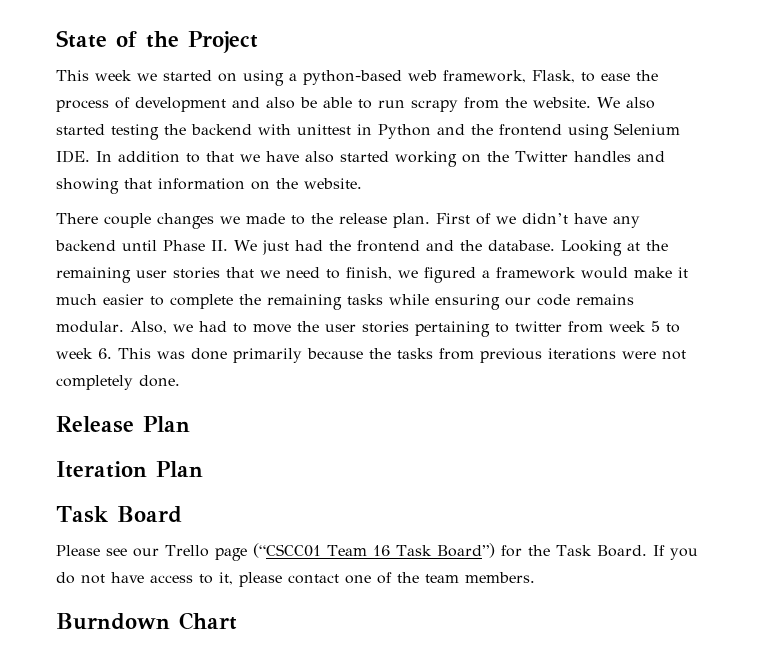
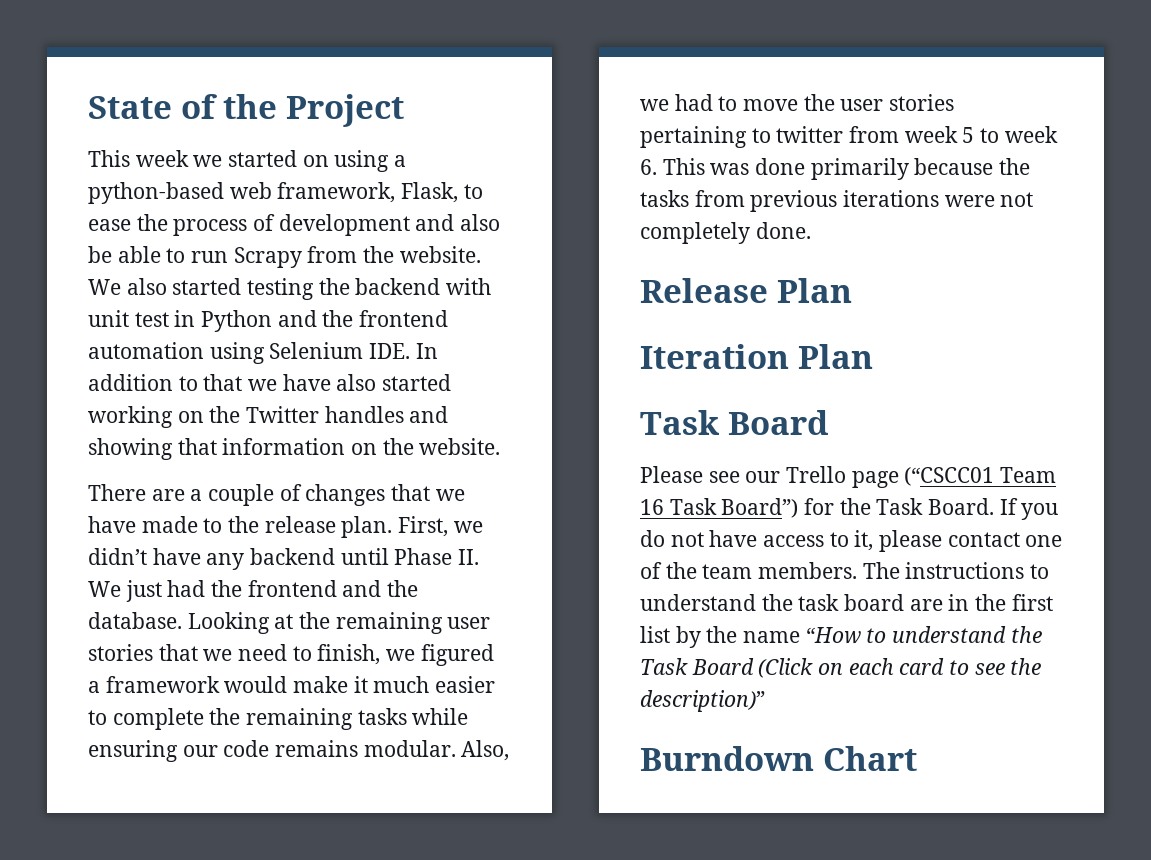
[411,100,458,112] scrapy -> [233,247,302,268] Scrapy
[297,124,351,135] unittest -> [88,310,169,327] unit test
(562, 130) none -> [88,342,204,359] automation
[104,213,240,229] couple changes we -> [151,484,465,506] [88,516,136,533] are a couple of changes that we have
[436,213,491,225] First of -> [398,516,449,537] First,
(535, 577) none -> [862,562,1050,579] [640,594,1053,611] [640,626,1042,648] [640,658,1042,678] [640,690,765,712] The instructions to understand the task board are in the first list by the name “How to understand the Task Board (Click on each card to see the description)”

